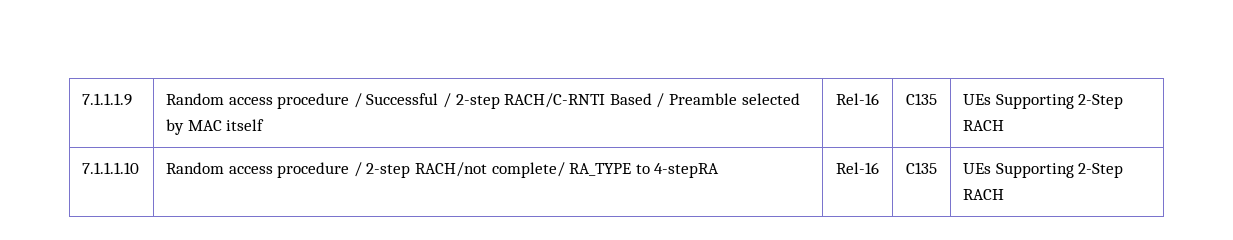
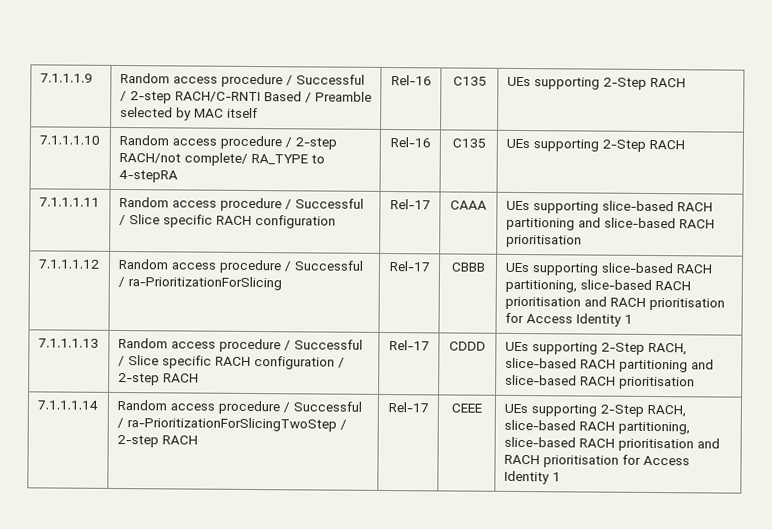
[995,94,1074,109] Supporting -> [533,77,600,90] supporting
[995,163,1124,178] [963,189,1005,200] Supporting 2-Step RACH -> [532,139,685,152] [38,197,100,207] [118,196,364,212] [118,214,336,229] [389,199,431,210] [450,200,487,210] [505,200,713,214] [505,217,715,231] [505,234,582,248] [37,259,100,269] [117,258,364,274] [117,276,282,291] [388,261,431,272] [450,262,486,272] [504,262,713,276] [504,279,691,293] [504,296,725,311] [504,312,633,327] [37,338,99,348] [117,337,363,353] [117,355,345,370] [117,372,199,386] [388,340,430,351] [449,341,486,351] [504,341,687,356] [504,357,714,373] [504,374,695,390] [36,400,98,410] [116,399,362,415] [116,417,347,432] [116,434,198,448] [387,402,429,413] [451,403,482,413] [503,403,686,418] [503,419,690,435] [503,436,720,452] [503,454,690,468] [503,470,561,485] supporting 2-Step RACH // 7.1.1.1.11 | Random access procedure / Successful / Slice specific RACH configuration | Rel-17 | CAAA | UEs supporting slice-based RACH partitioning and slice-based RACH prioritisation // 7.1.1.1.12 | Random access procedure / Successful / ra-PrioritizationForSlicing | Rel-17 | CBBB | UEs supporting slice-based RACH partitioning, slice-based RACH prioritisation and RACH prioritisation for Access Identity 1 // 7.1.1.1.13 | Random access procedure / Successful / Slice specific RACH configuration / 2-step RACH | Rel-17 | CDDD | UEs supporting 2-Step RACH, slice-based RACH partitioning and slice-based RACH prioritisation // 7.1.1.1.14 | Random access procedure / Successful / ra-PrioritizationForSlicingTwoStep / 2-step RACH | Rel-17 | CEEE | UEs supporting 2-Step RACH, slice-based RACH partitioning, slice-based RACH prioritisation and RACH prioritisation for Access Identity 1

